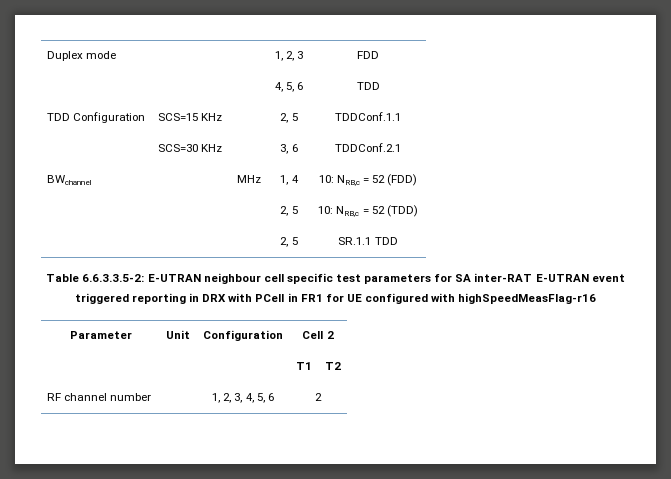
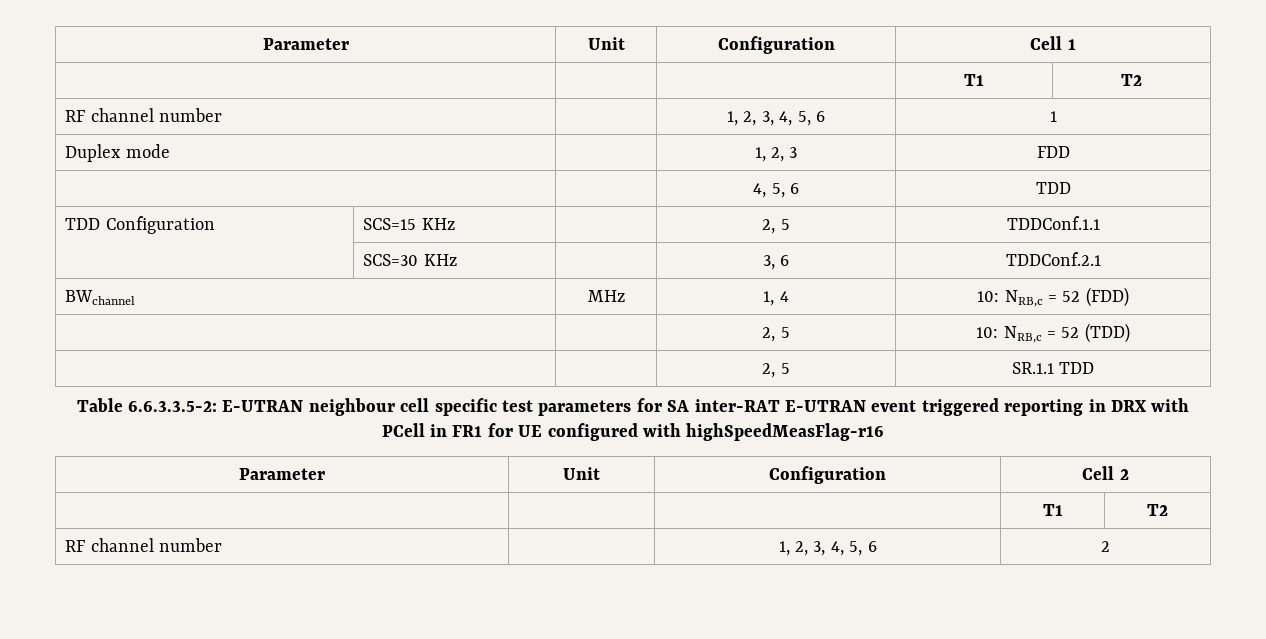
(46, 56) none -> [262,38,349,50] [587,37,625,50] [717,36,835,54] [1030,36,1076,50] [964,74,984,86] [1121,74,1142,86] [65,108,222,122] [727,111,825,126] [1049,111,1057,122] Parameter | Unit | Configuration | Cell 1 // | | | T1 | T2 // RF channel number | | 1, 2, 3, 4, 5, 6 | 1 //

